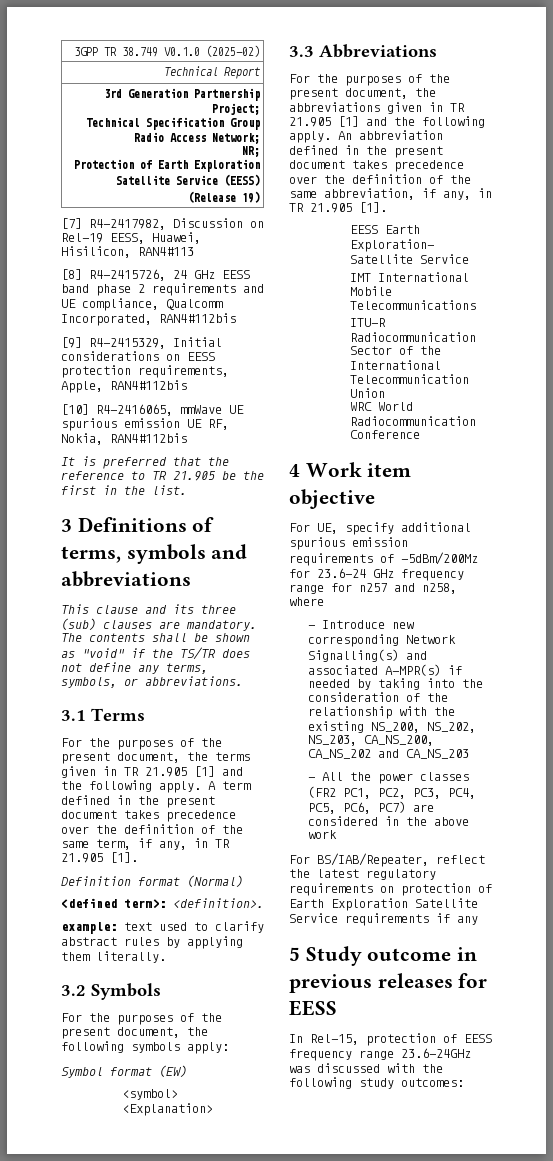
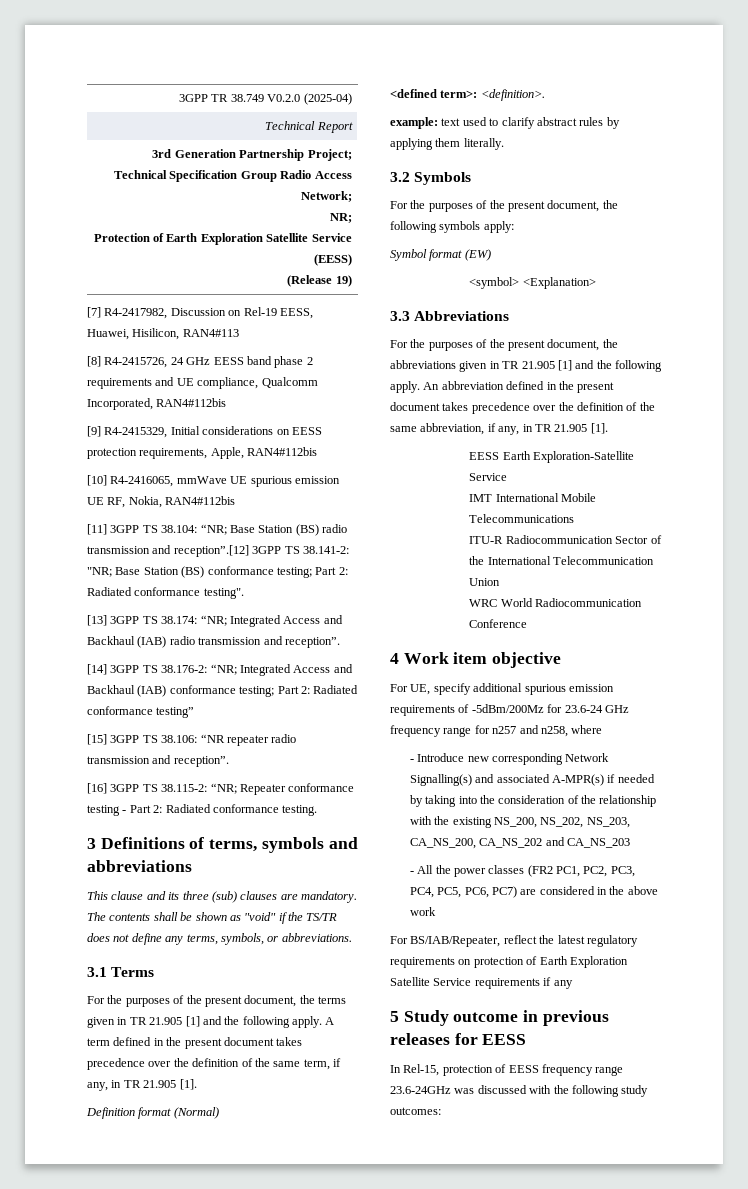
[163,45,260,57] V0.1.0 (2025-02) -> [267,93,352,105] V0.2.0 (2025-04)
[61,456,229,469] [61,471,264,481] [61,485,187,495] It is preferred that the reference to TR 21.905 be the first in the list. -> [87,524,347,536] [87,545,349,557] [87,566,348,578] [87,587,244,599] [87,615,343,627] [87,636,340,648] [87,664,353,676] [87,685,359,697] [87,706,195,718] [87,734,297,746] [87,755,229,767] [87,783,355,795] [87,804,318,816] [11] 3GPP TS 38.104: “NR; Base Station (BS) radio transmission and reception”.[12] 3GPP TS 38.141-2: "NR; Base Station (BS) conformance testing; Part 2: Radiated conformance testing". // [13] 3GPP TS 38.174: “NR; Integrated Access and Backhaul (IAB) radio transmission and reception”. // [14] 3GPP TS 38.176-2: “NR; Integrated Access and Backhaul (IAB) conformance testing; Part 2: Radiated conformance testing” // [15] 3GPP TS 38.106: “NR repeater radio transmission and reception”. // [16] 3GPP TS 38.115-2: “NR; Repeater conformance testing - Part 2: Radiated conformance testing.

